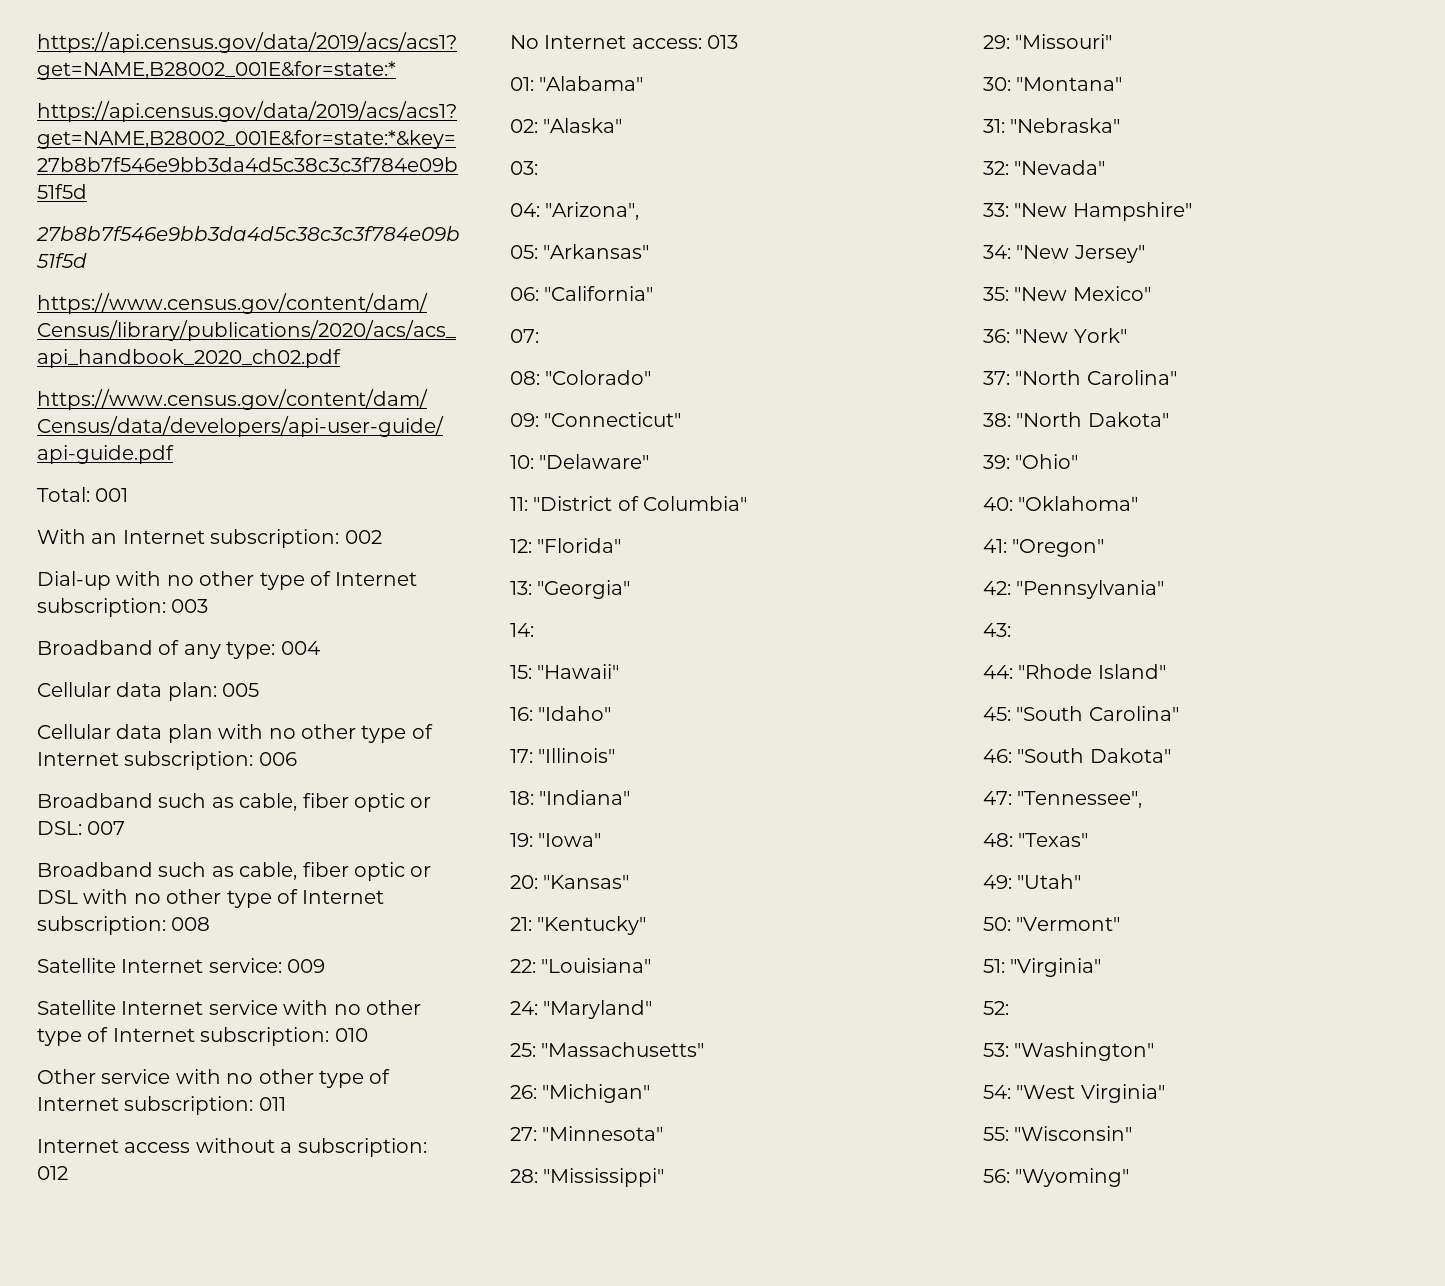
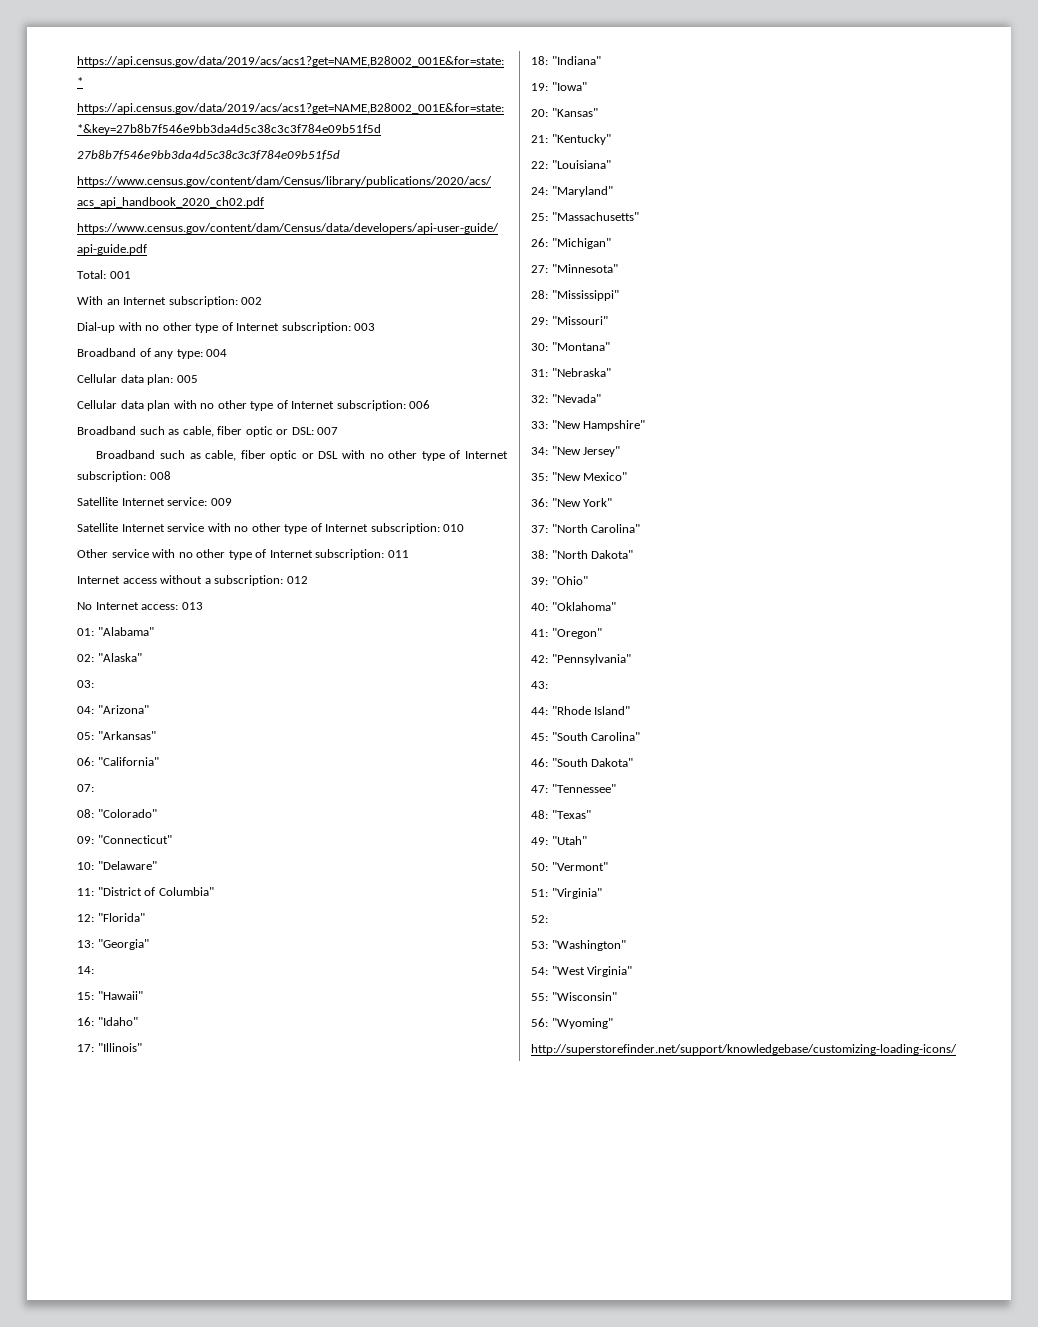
[545,202,640,220] "Arizona", -> [97,705,149,714] "Arizona"
[1017,791,1143,808] "Tennessee", -> [551,784,616,793] "Tennessee"
(1130, 1177) none -> [531,1044,957,1055] // http://superstorefinder.net/support/knowledgebase/customizing-loading-icons/

